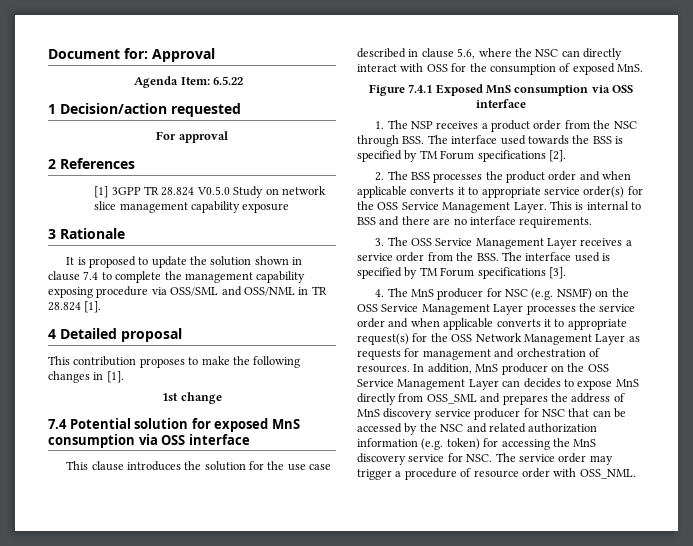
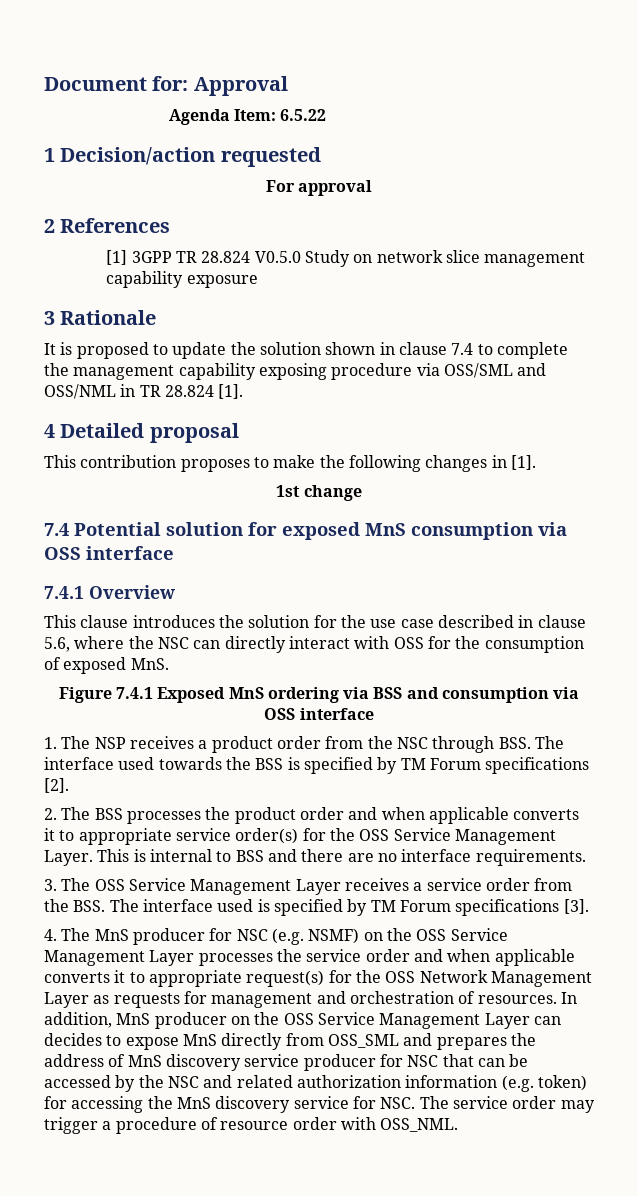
(250, 439) none -> [44,585,175,599] // 7.4.1 Overview
(511, 89) none -> [267,687,439,703] ordering via BSS and

